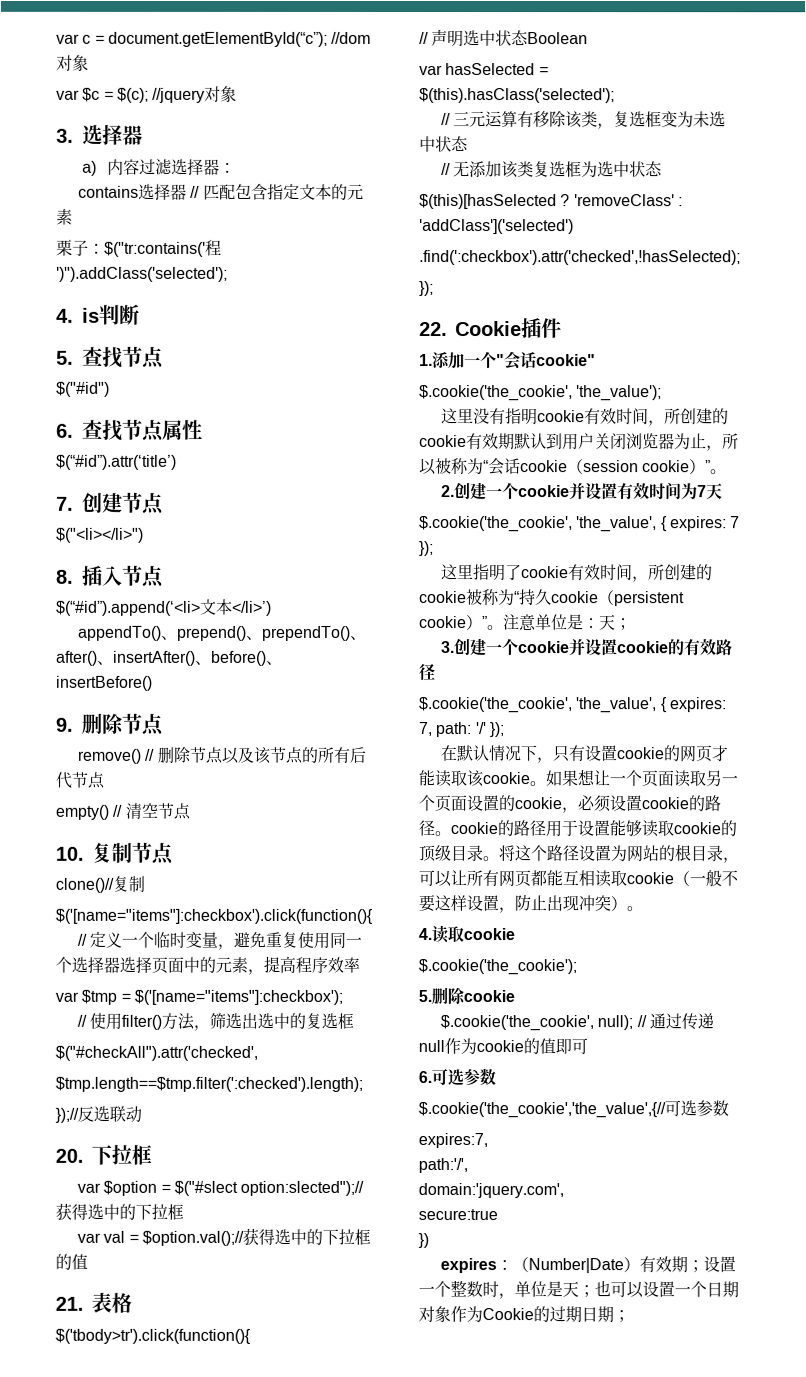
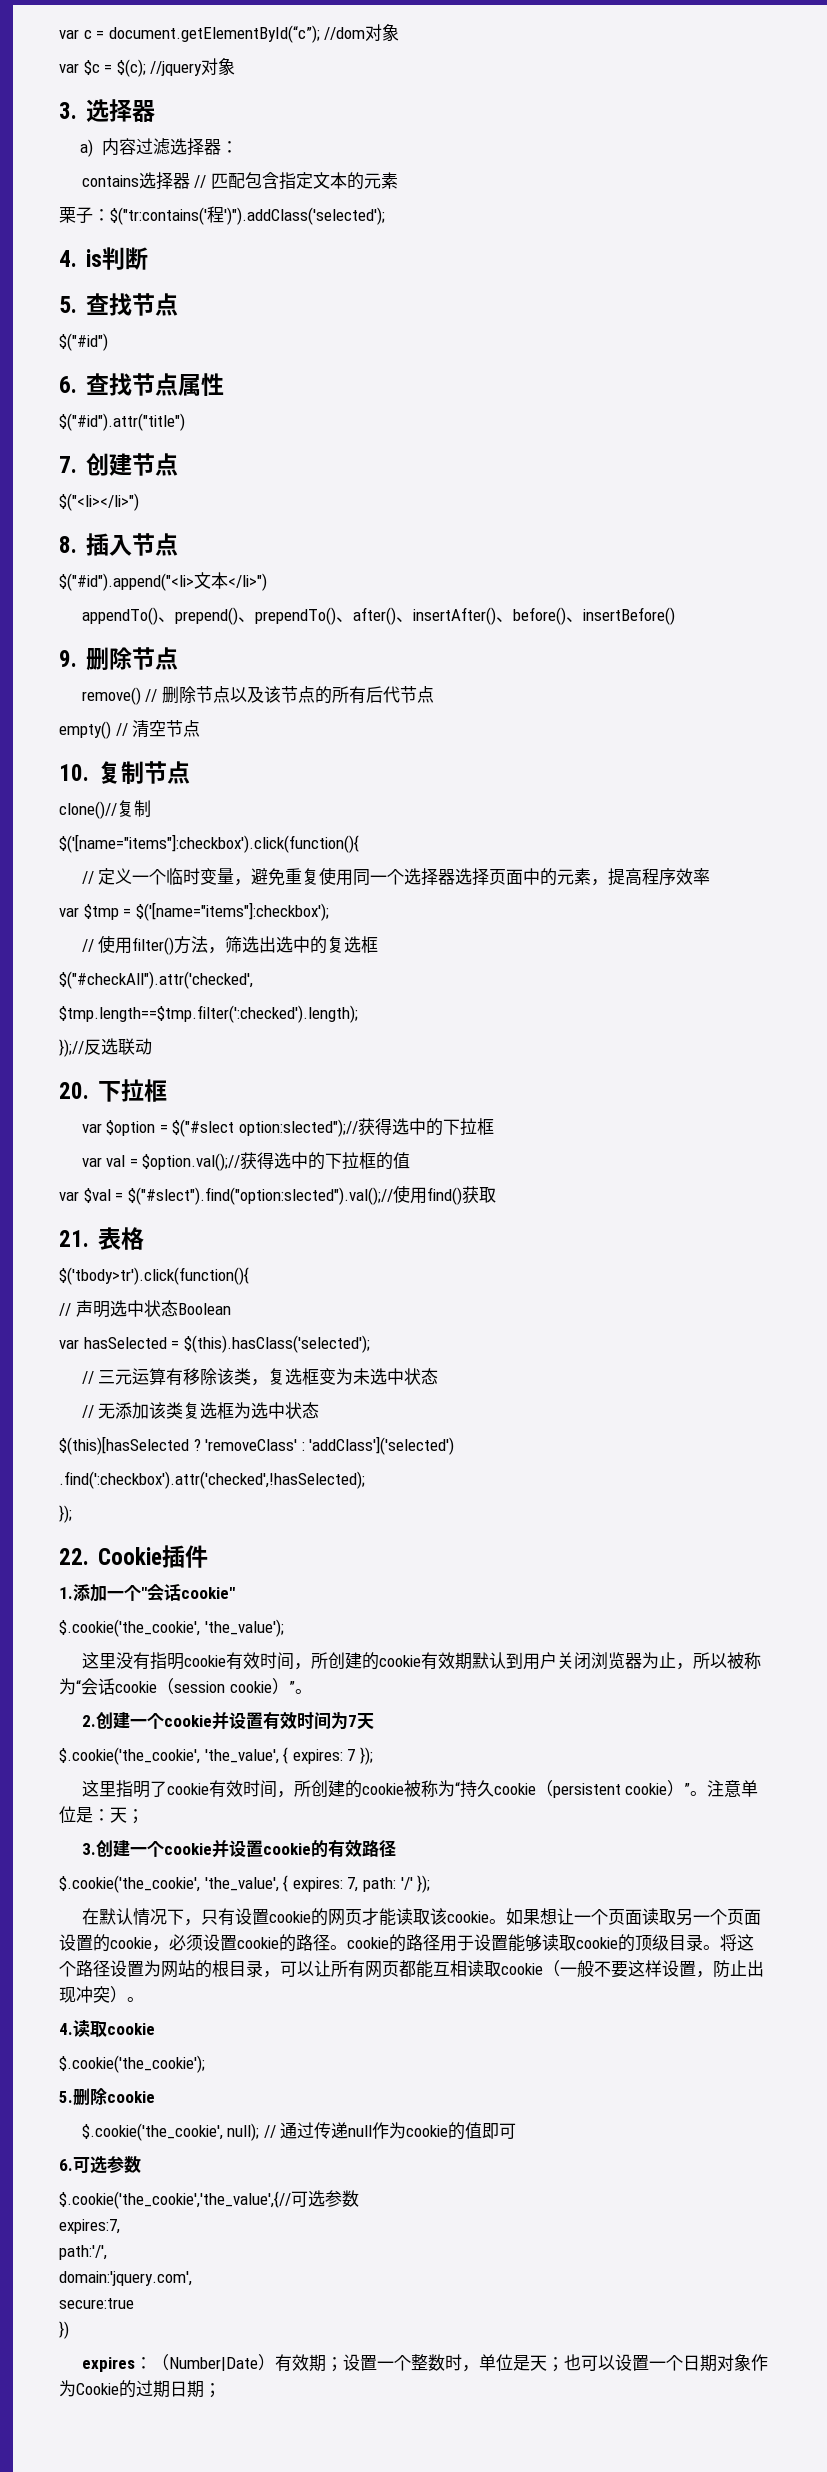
[56,454,177,470] $(“#id”).attr(‘title’) -> [59,413,185,431] $("#id").attr("title")
[56,598,272,616] $(“#id”).append(‘<li>文本</li>’) -> [59,572,267,591] $("#id").append("<li>文本</li>")
(88, 1261) none -> [59,1185,496,1205] // var $val = $("#slect").find("option:slected").val();//使用find()获取

